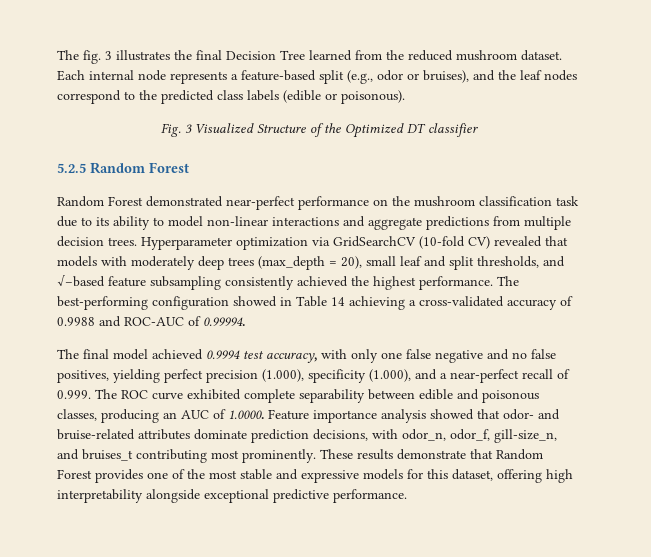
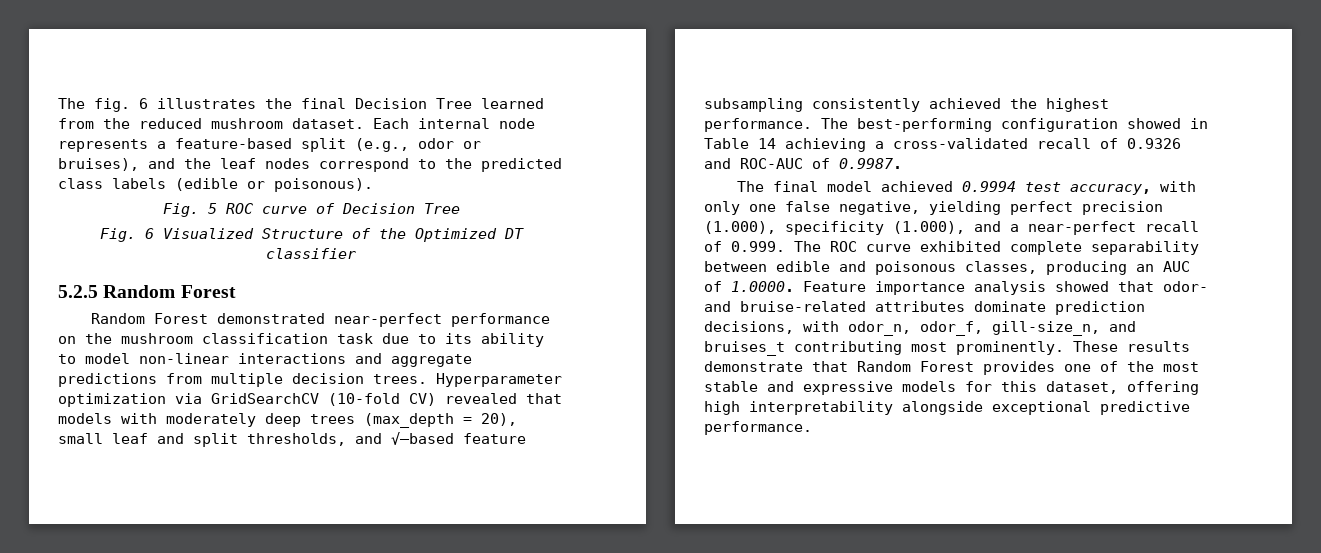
[105,51,112,60] 3 -> [139,98,148,109] 6
[184,124,192,133] 3 -> [207,203,460,214] [99,228,154,242] 5 ROC curve of Decision Tree // Fig. 6
[507,296,573,310] [57,317,95,326] accuracy of 0.9988 -> [1037,138,1181,149] recall of 0.9326
[203,317,245,326] 0.99994. -> [839,158,902,169] 0.9987.
[435,349,556,363] [57,370,109,383] negative and no false positives, -> [839,201,920,215] negative,

